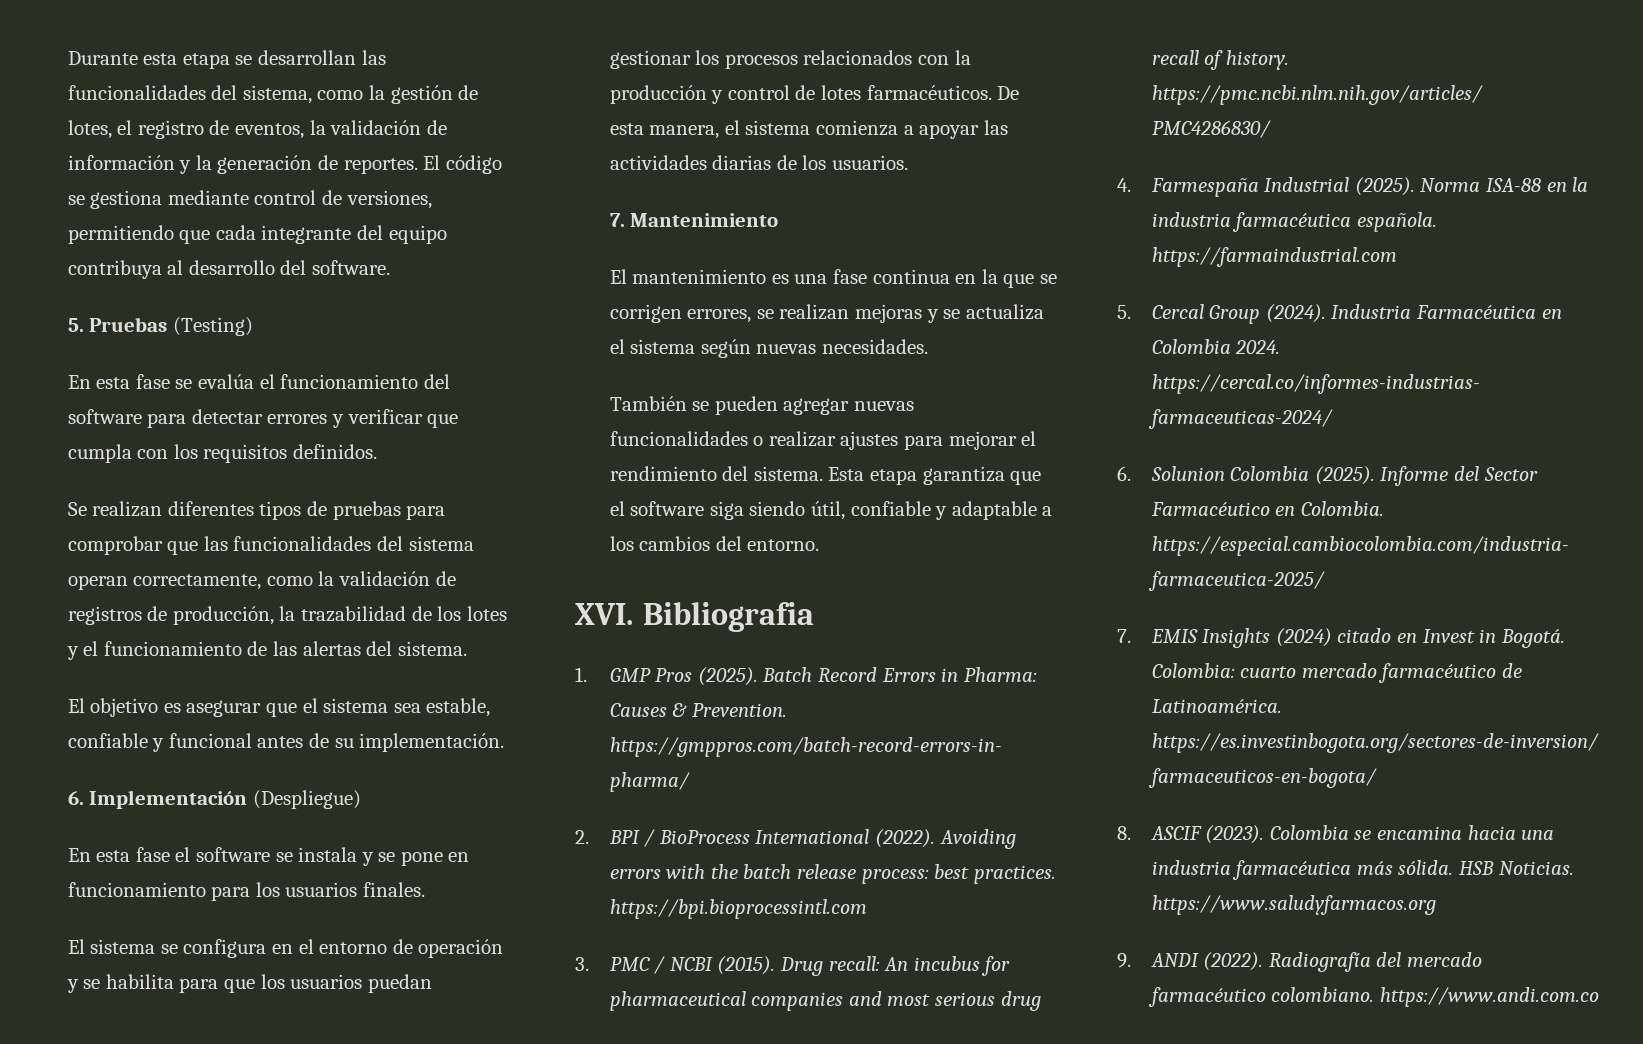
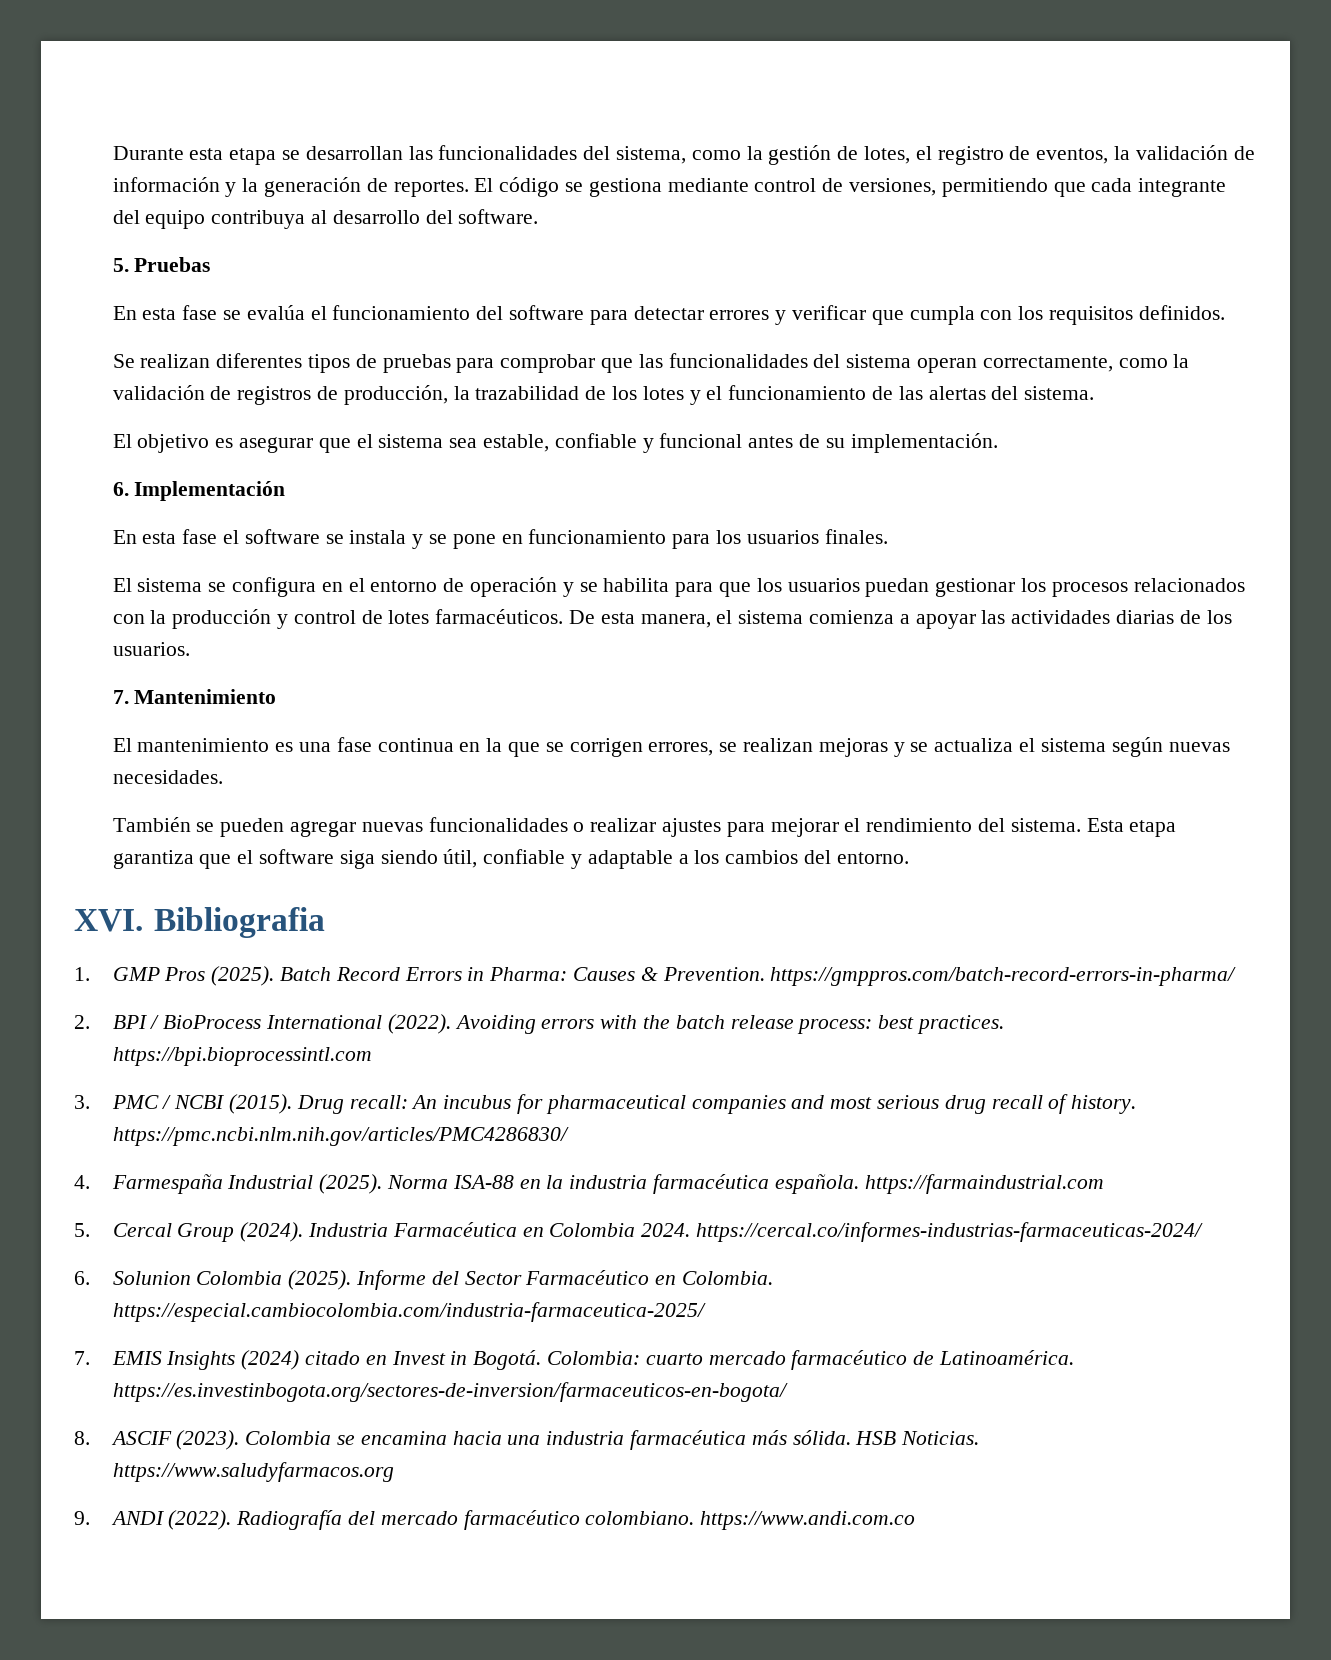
[172,317,253,336] (Testing) -> (211, 264) none
[252,790,361,809] (Despliegue) -> (286, 491) none

